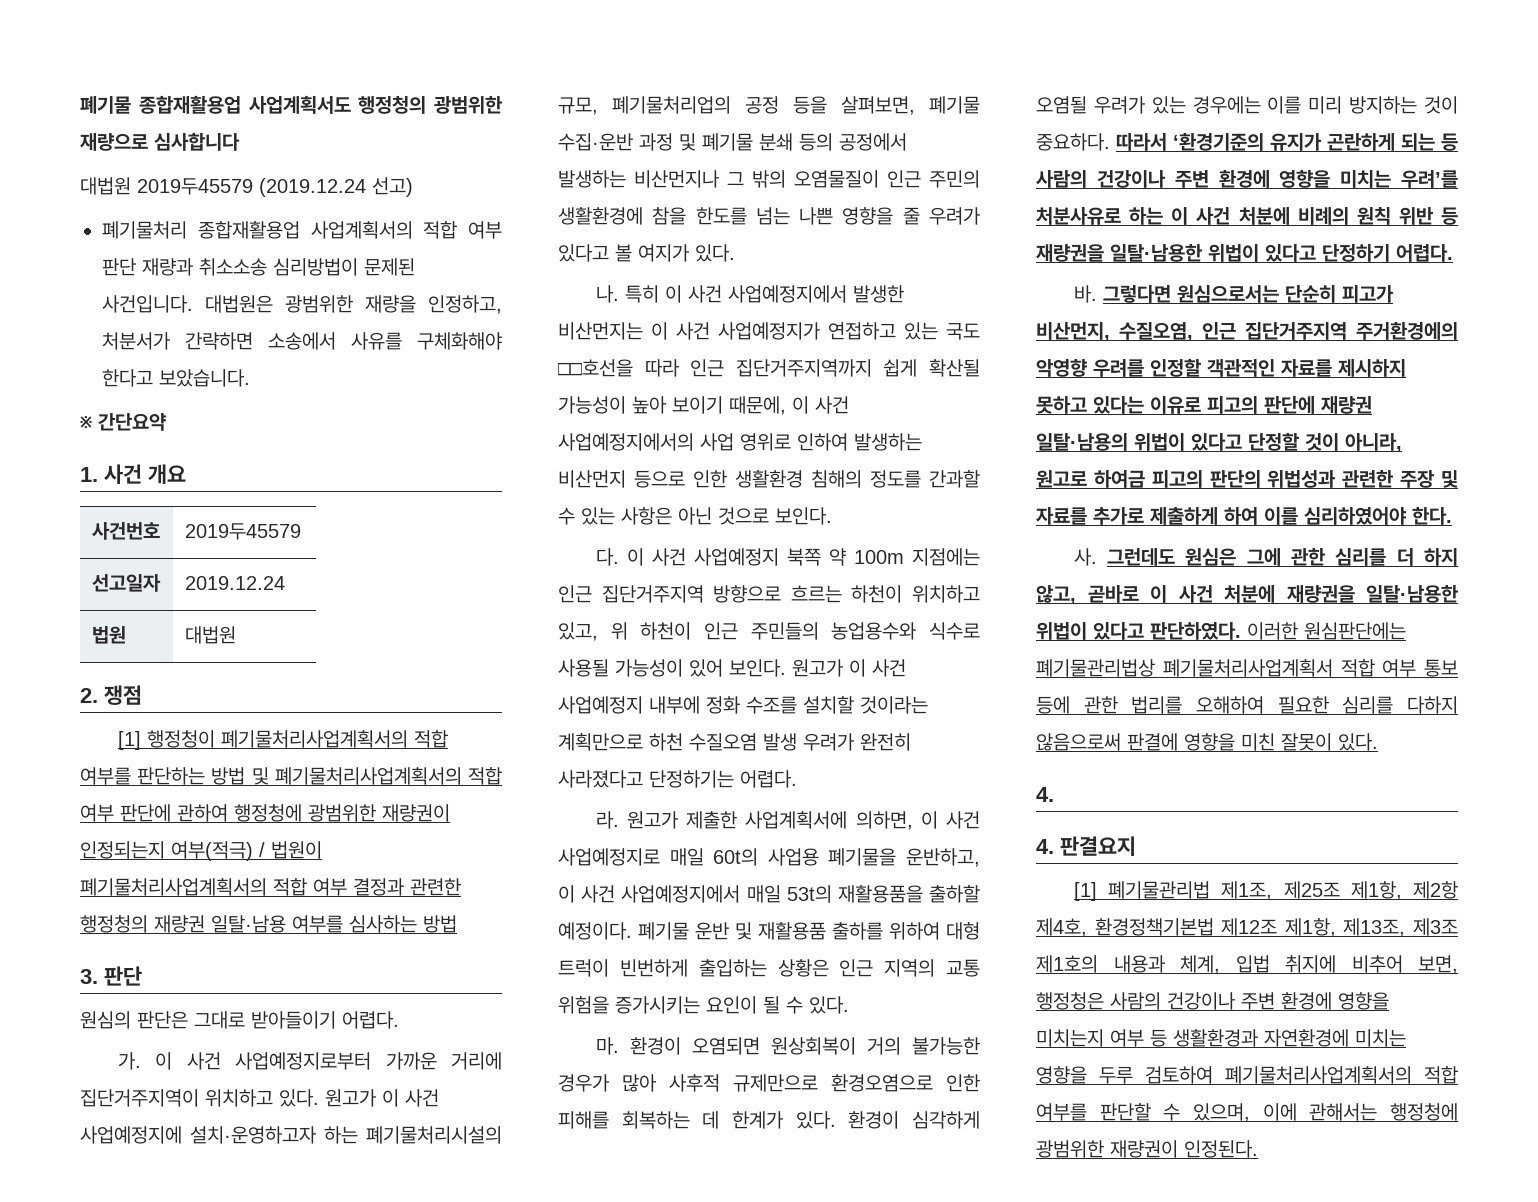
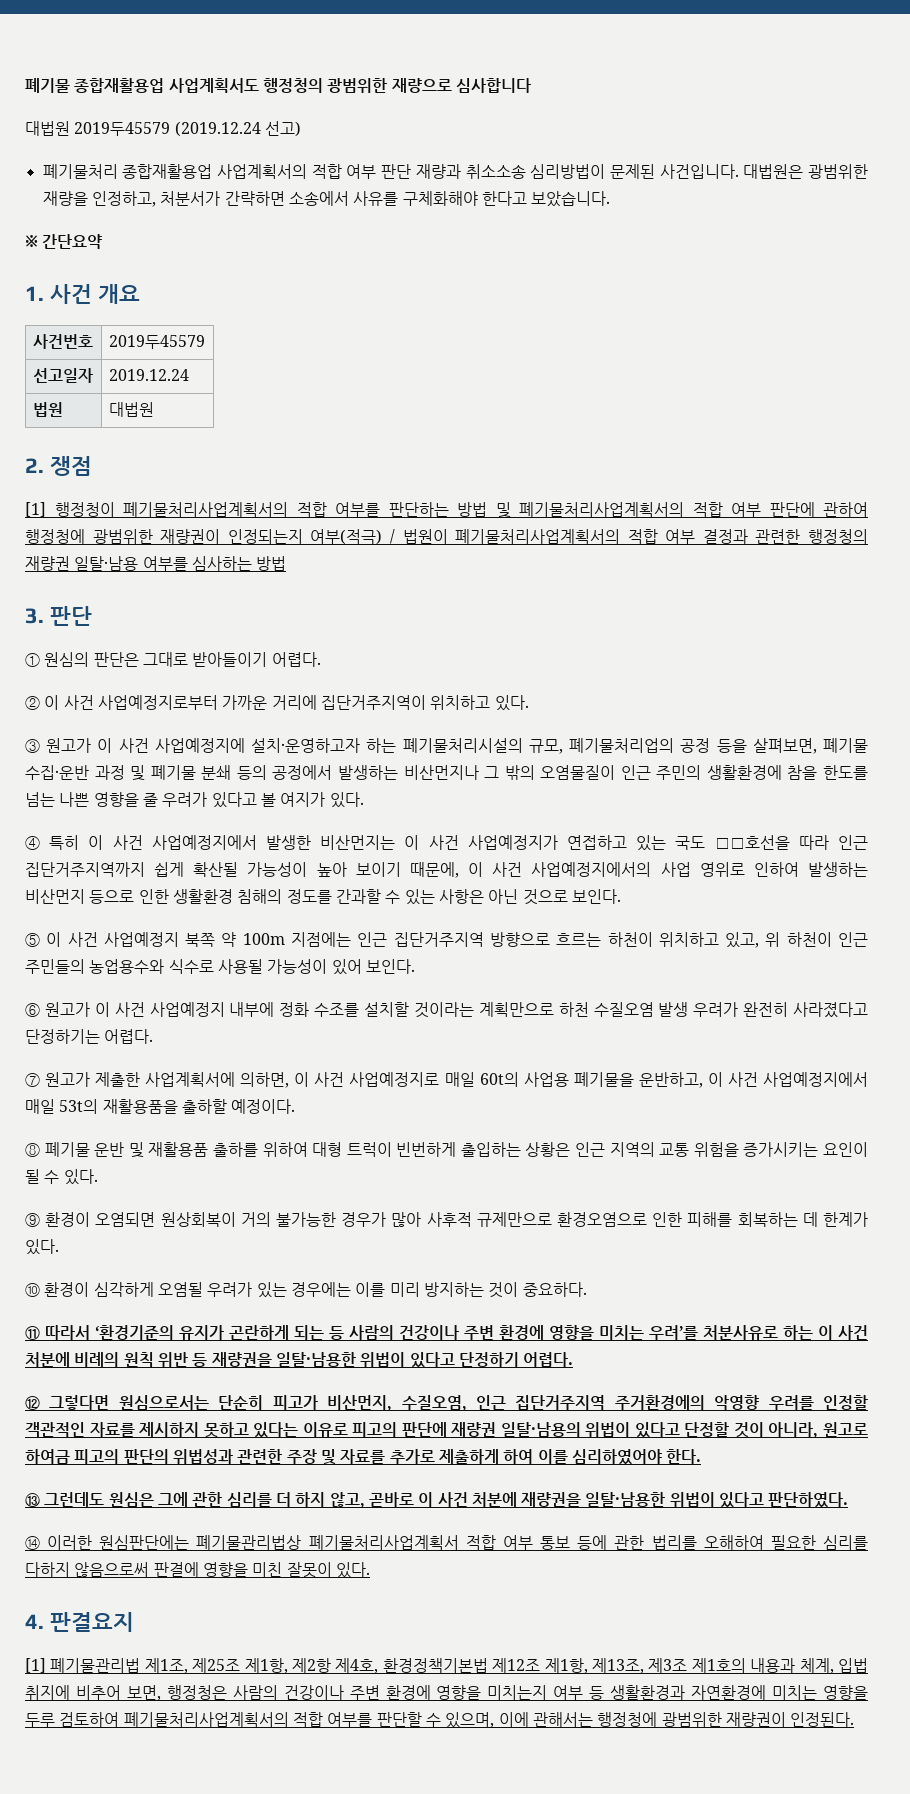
(142, 976) none -> [25,653,40,667] ①
[117,1052,141,1070] 가. -> [25,696,40,710] ②
(319, 1098) none -> [25,739,40,753] // ③
[595,285,619,303] 나. -> [25,836,40,850] ④
[595,548,619,566] 다. -> [25,933,40,947] ⑤
(786, 668) none -> [25,1003,40,1017] // ⑥
[595,811,619,829] 라. -> [25,1073,40,1087] ⑦
(632, 931) none -> [25,1143,40,1157] // ⑧
[595,1037,619,1055] 마. -> [25,1213,40,1227] ⑨
(836, 1120) none -> [25,1283,40,1297] // ⑩
(1110, 142) none -> [25,1326,40,1340] // ⑪
[1073,285,1097,303] 바. -> [25,1396,40,1410] ⑫
[1073,548,1097,566] 사. -> [25,1493,40,1507] ⑬
(1241, 631) none -> [25,1536,40,1550] // ⑭
[1036,839,1054,854] // 4. -> (44, 1621) none

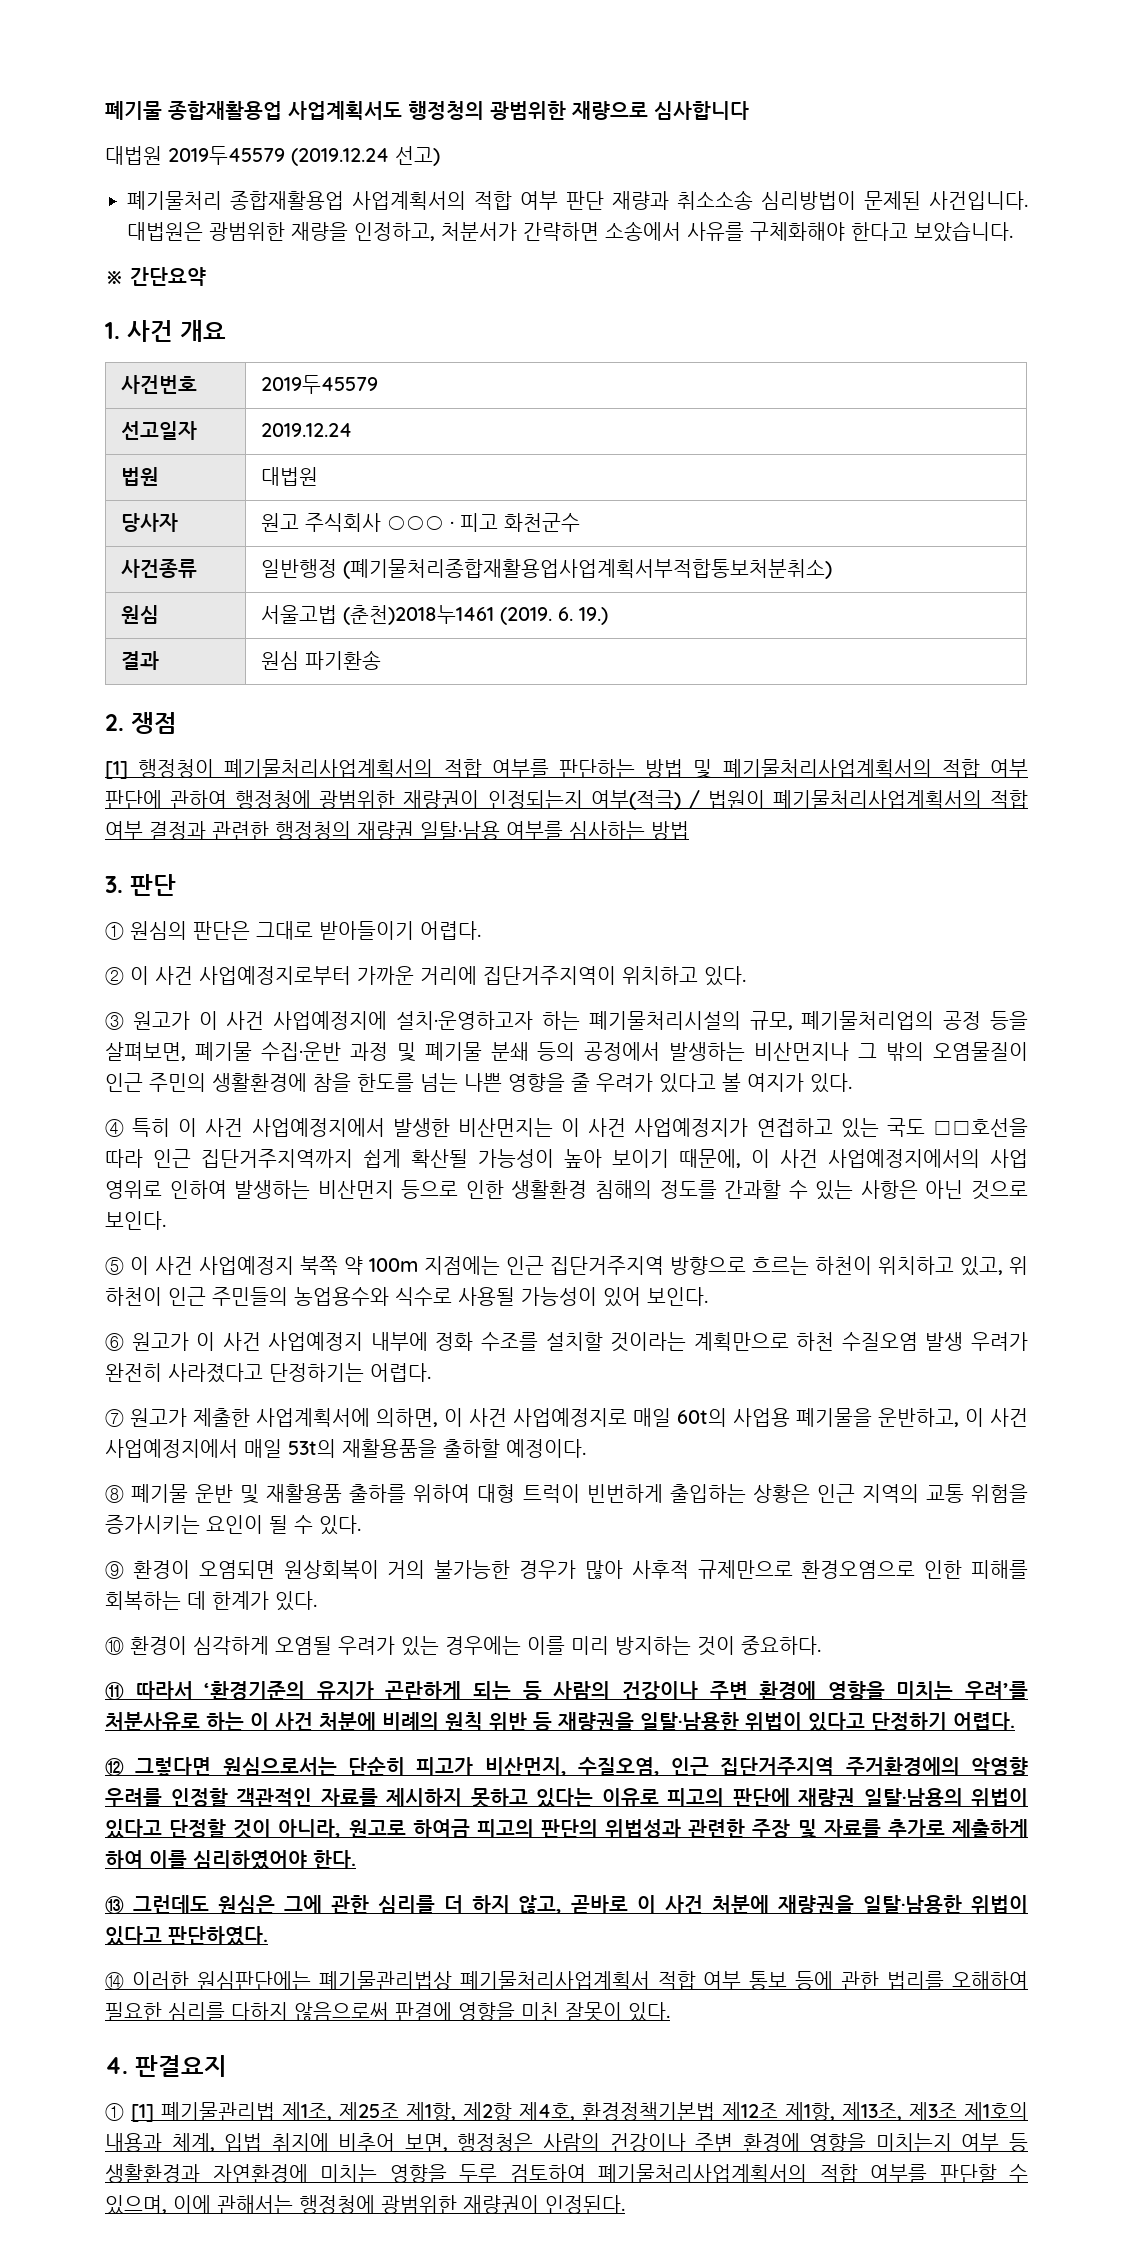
(154, 409) none -> [120,513,178,532] [260,513,580,532] [120,559,197,578] [260,559,832,579] [120,605,159,624] [260,605,608,625] [120,651,159,670] [260,650,381,670] // 당사자 | 원고 주식회사 ○○○ · 피고 화천군수 // 사건종류 | 일반행정 (폐기물처리종합재활용업사업계획서부적합통보처분취소) // 원심 | 서울고법 (춘천)2018누1461 (2019. 6. 19.) // 결과 | 원심 파기환송
(134, 1622) none -> [105,2103,124,2121] ①

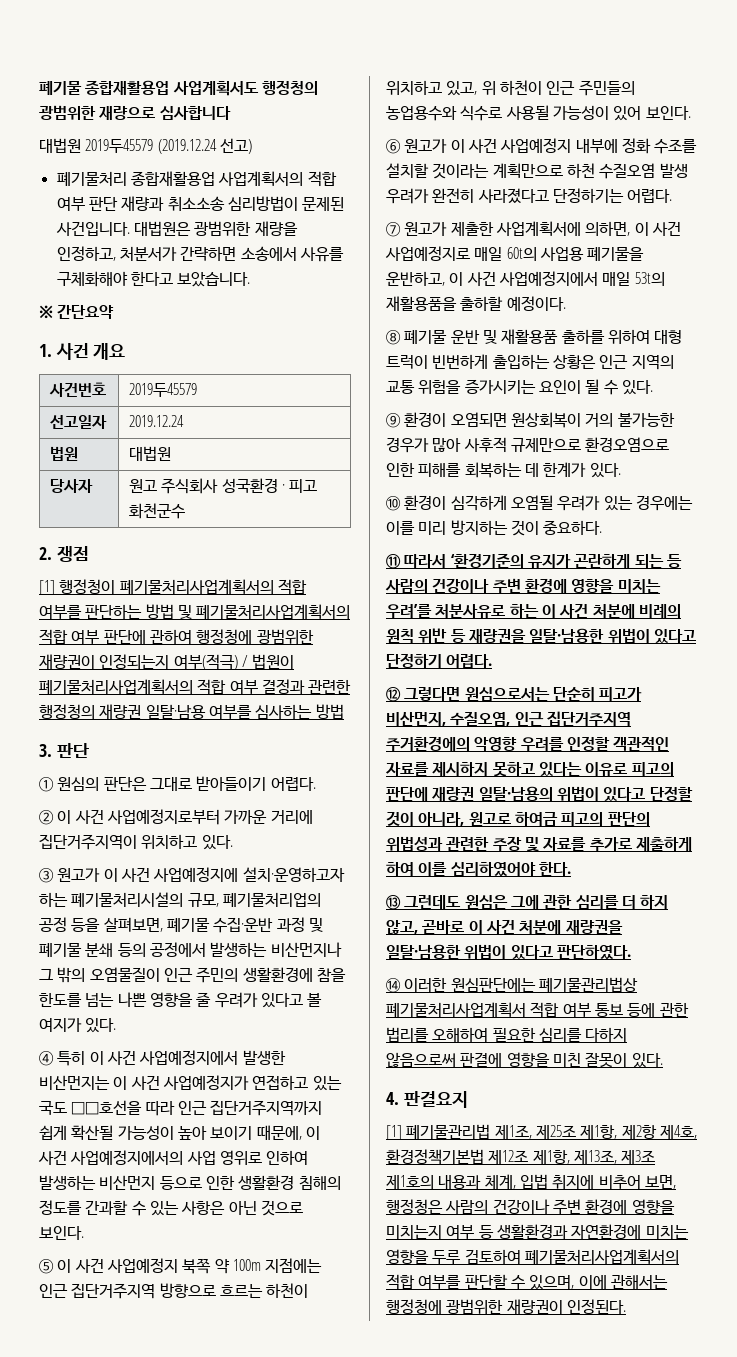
[386,516,444,530] ○○○ -> [221,478,278,493] 성국환경
[120,559,197,578] [260,559,832,579] [120,605,159,624] [260,605,608,625] [120,651,159,670] [260,650,381,670] // 사건종류 | 일반행정 (폐기물처리종합재활용업사업계획서부적합통보처분취소) // 원심 | 서울고법 (춘천)2018누1461 (2019. 6. 19.) // 결과 | 원심 파기환송 -> (186, 511) none
[105,2103,124,2121] ① -> (468, 1099) none

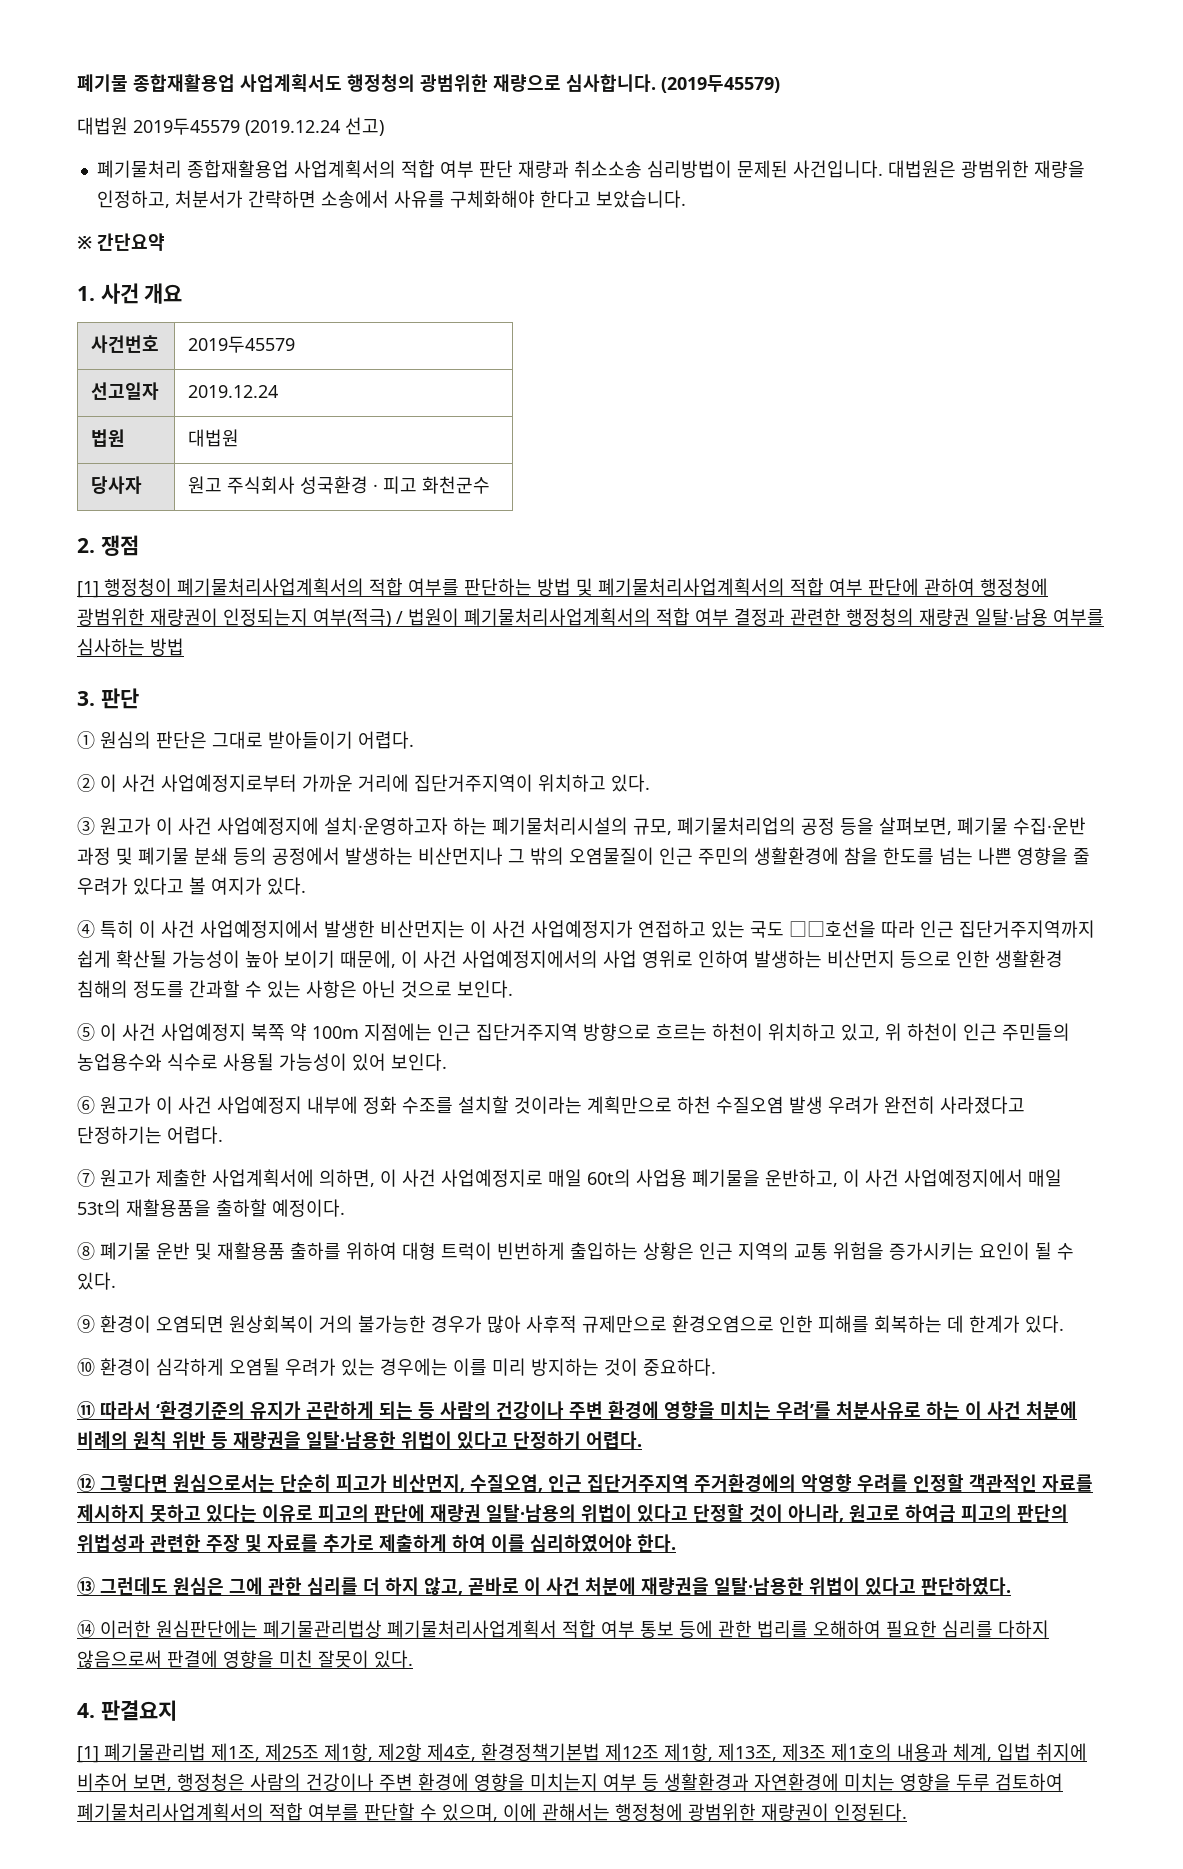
[159,106,231,120] 심사합니다 -> [566,74,780,93] 심사합니다. (2019두45579)

